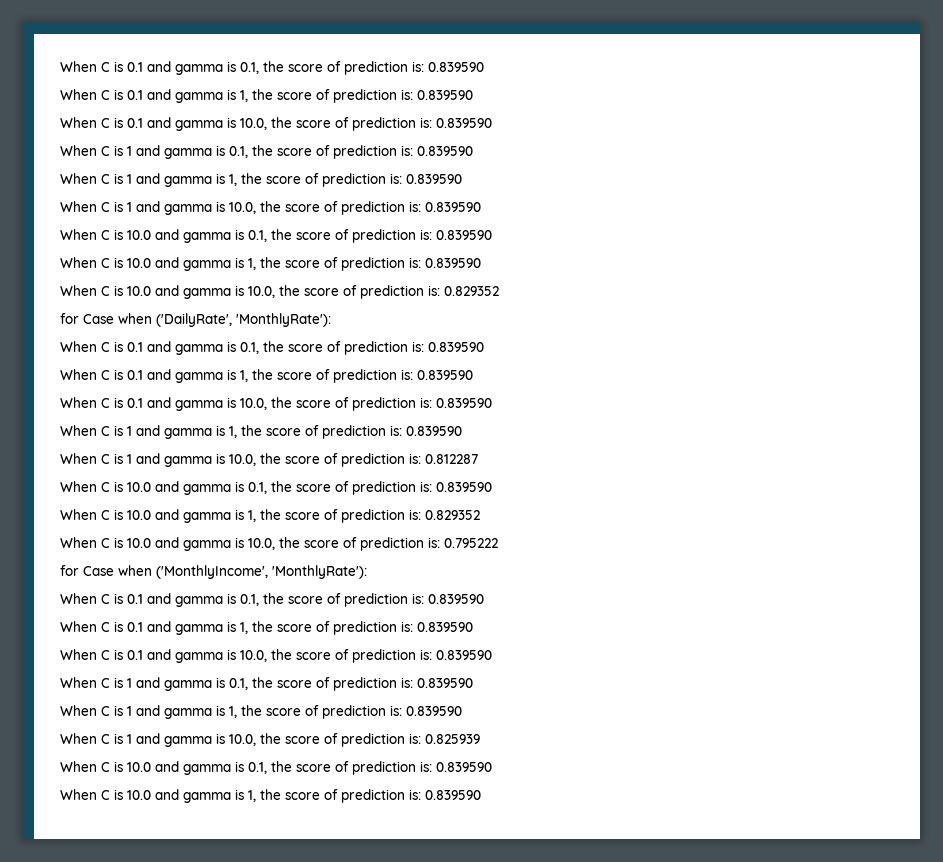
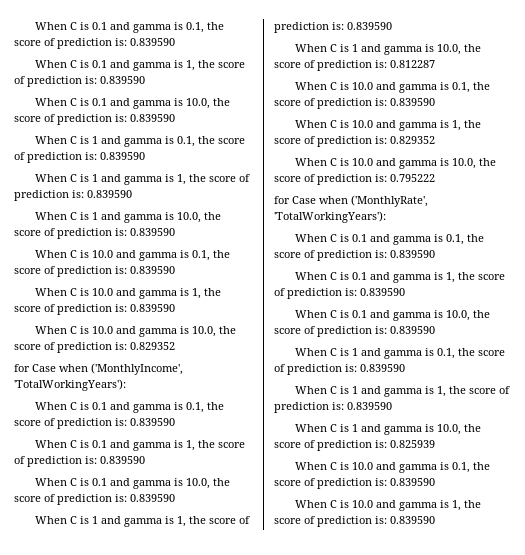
[156,313,331,327] ('DailyRate', 'MonthlyRate'): -> [91,363,183,375] [14,379,126,391] ('MonthlyIncome', 'TotalWorkingYears'):
[156,565,367,579] ('MonthlyIncome', 'MonthlyRate'): -> [351,195,428,207] [274,211,386,223] ('MonthlyRate', 'TotalWorkingYears'):

